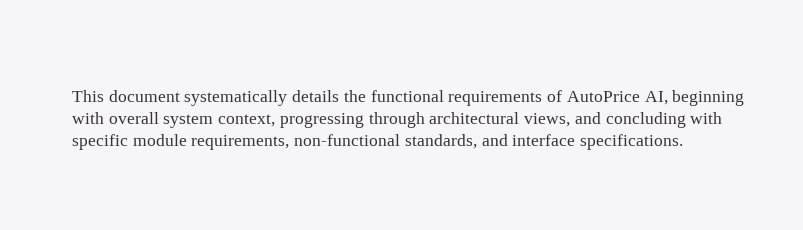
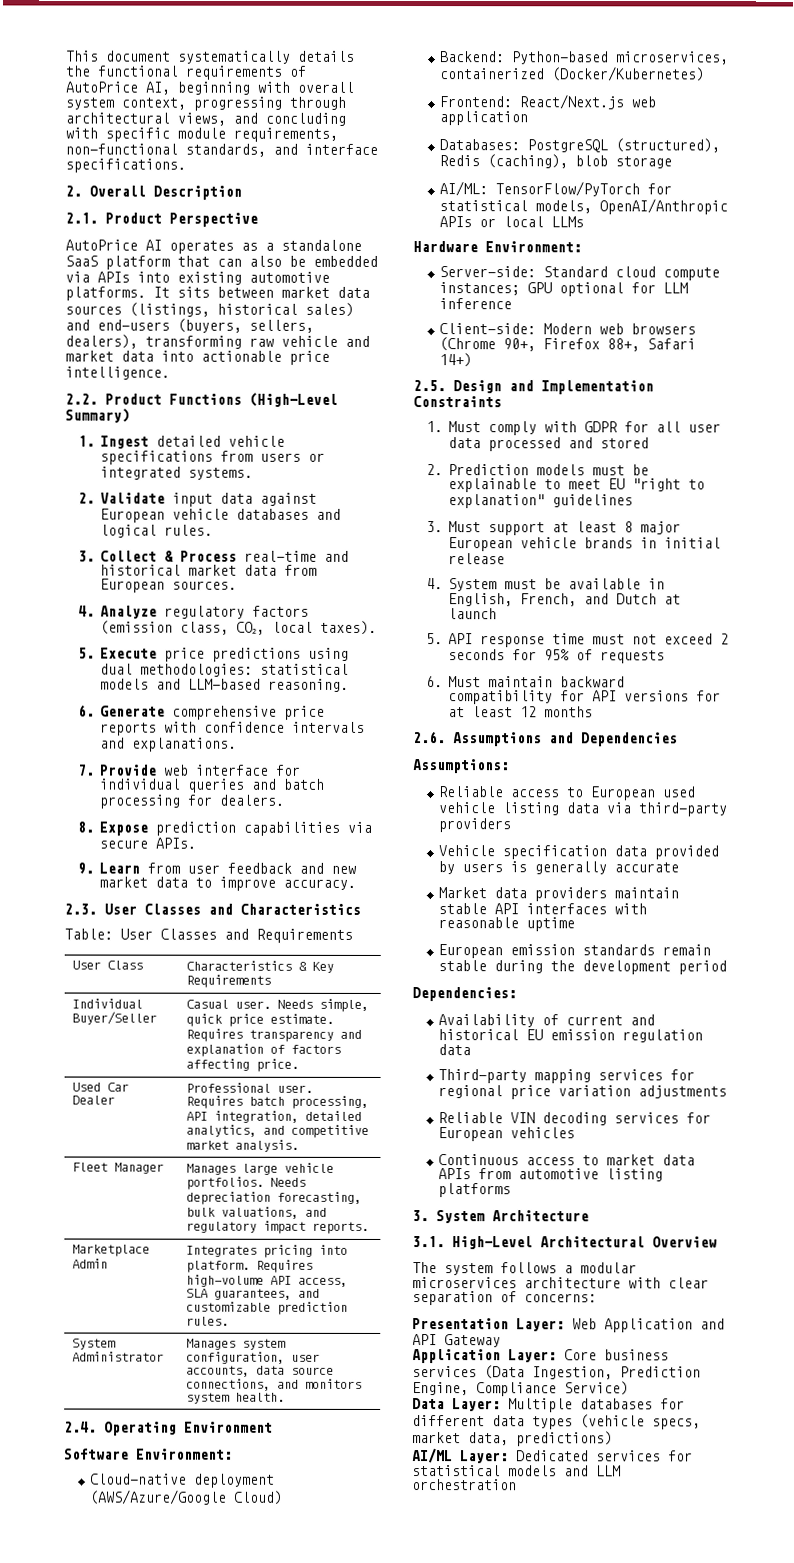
(684, 142) none -> [65,185,242,200] [65,212,258,227] [65,239,362,254] [65,255,378,270] [65,271,330,285] [65,286,370,301] [65,302,354,317] [65,318,314,333] [65,334,370,349] [65,350,330,365] [65,366,170,380] [65,392,338,407] [65,408,130,423] [78,435,285,449] [99,450,325,465] [99,466,253,480] [78,492,317,507] [99,508,341,523] [99,524,213,538] [78,550,349,562] [99,564,317,576] [99,578,237,593] [78,605,309,619] [99,620,377,635] [78,647,349,662] [99,663,349,677] [99,678,349,692] [78,704,325,720] [99,721,365,736] [99,737,237,752] [78,764,301,776] [98,778,325,793] [98,794,284,809] [77,821,372,836] [98,837,196,849] [77,862,356,875] [98,876,356,891] [64,903,361,915] [64,928,353,943] [71,960,143,970] [185,960,334,973] [185,974,271,988] [71,998,143,1009] [71,1011,157,1025] [185,998,369,1012] [185,1013,334,1027] [185,1028,362,1042] [185,1043,341,1057] [185,1058,299,1072] [71,1082,129,1092] [71,1095,115,1105] [185,1082,313,1093] [185,1095,369,1109] [185,1110,362,1123] [185,1124,369,1138] [185,1139,299,1152] [71,1162,164,1174] [185,1162,334,1175] [185,1176,306,1190] [185,1191,362,1205] [185,1206,327,1219] [185,1220,369,1234] [71,1244,150,1257] [71,1258,108,1269] [185,1244,348,1258] [185,1259,313,1273] [185,1274,348,1287] [185,1288,320,1300] [185,1301,348,1315] [185,1316,229,1326] [71,1338,116,1350] [71,1351,164,1362] [185,1338,286,1350] [185,1351,320,1364] [185,1365,334,1377] [185,1378,362,1391] [185,1392,285,1404] [64,1421,273,1436] [64,1448,233,1460] [89,1473,275,1488] [88,1489,283,1505] [439,51,729,65] [438,66,704,82] [438,94,656,110] [438,111,528,126] [438,138,720,153] [438,154,672,169] [438,181,672,197] [438,198,728,215] [438,216,584,228] [413,241,582,253] [438,266,720,281] [438,282,688,297] [438,298,512,310] [438,323,696,335] [438,337,696,352] [438,353,472,368] [413,380,654,395] [413,396,502,408] [426,421,721,436] [447,437,649,452] [426,464,649,476] [447,478,705,493] [447,494,633,509] [426,521,681,536] [447,537,721,552] [447,553,505,565] [426,578,665,592] [447,593,681,607] [447,608,497,620] [426,633,729,648] [447,649,665,664] [426,676,625,688] [447,690,721,705] [447,706,593,718] [413,731,678,747] [413,759,510,774] [437,786,695,801] [437,802,727,817] [437,818,511,833] [437,845,719,860] [437,861,679,875] [437,887,679,902] [437,903,647,915] [437,917,575,932] [437,944,711,959] [437,960,727,975] [412,987,517,1002] [437,1014,655,1028] [437,1029,703,1043] [437,1044,471,1056] [437,1069,695,1084] [437,1085,727,1100] [437,1112,711,1126] [437,1127,575,1142] [437,1154,695,1166] [437,1168,663,1182] [437,1183,511,1198] [412,1210,589,1224] [412,1236,717,1250] [412,1262,637,1276] [412,1277,709,1289] [412,1291,597,1306] [412,1318,725,1333] [412,1334,501,1348] [412,1349,669,1364] [412,1365,701,1380] [412,1381,629,1397] [412,1398,685,1413] [412,1414,701,1430] [412,1431,613,1447] [412,1448,693,1464] [412,1465,621,1477] [412,1479,517,1491] // 2. Overall Description // 2.1. Product Perspective // AutoPrice AI operates as a standalone SaaS platform that can also be embedded via APIs into existing automotive platforms. It sits between market data sources (listings, historical sales) and end-users (buyers, sellers, dealers), transforming raw vehicle and market data into actionable price intelligence. // 2.2. Product Functions (High-Level Summary) // 1. Ingest detailed vehicle specifications from users or integrated systems. // 2. Validate input data against European vehicle databases and logical rules. // 3. Collect & Process real-time and historical market data from European sources. // 4. Analyze regulatory factors (emission class, CO₂, local taxes). // 5. Execute price predictions using dual methodologies: statistical models and LLM-based reasoning. // 6. Generate comprehensive price reports with confidence intervals and explanations. // 7. Provide web interface for individual queries and batch processing for dealers. // 8. Expose prediction capabilities via secure APIs. // 9. Learn from user feedback and new market data to improve accuracy. // 2.3. User Classes and Characteristics // Table: User Classes and Requirements // User Class | Characteristics & Key Requirements // Individual Buyer/Seller | Casual user. Needs simple, quick price estimate. Requires transparency and explanation of factors affecting price. // Used Car Dealer | Professional user. Requires batch processing, API integration, detailed analytics, and competitive market analysis. // Fleet Manager | Manages large vehicle portfolios. Needs depreciation forecasting, bulk valuations, and regulatory impact reports. // Marketplace Admin | Integrates pricing into platform. Requires high-volume API access, SLA guarantees, and customizable prediction rules. // System Administrator | Manages system configuration, user accounts, data source connections, and monitors system health. // 2.4. Operating Environment // Software Environment: // Cloud-native deployment (AWS/Azure/Google Cloud) // Backend: Python-based microservices, containerized (Docker/Kubernetes) // Frontend: React/Next.js web application // Databases: PostgreSQL (structured), Redis (caching), blob storage // AI/ML: TensorFlow/PyTorch for statistical models, OpenAI/Anthropic APIs or local LLMs // Hardware Environment: // Server-side: Standard cloud compute instances; GPU optional for LLM inference // Client-side: Modern web browsers (Chrome 90+, Firefox 88+, Safari 14+) // 2.5. Design and Implementation Constraints // 1. Must comply with GDPR for all user data processed and stored // 2. Prediction models must be explainable to meet EU "right to explanation" guidelines // 3. Must support at least 8 major European vehicle brands in initial release // 4. System must be available in English, French, and Dutch at launch // 5. API response time must not exceed 2 seconds for 95% of requests // 6. Must maintain backward compatibility for API versions for at least 12 months // 2.6. Assumptions and Dependencies // Assumptions: // Reliable access to European used vehicle listing data via third-party providers // Vehicle specification data provided by users is generally accurate // Market data providers maintain stable API interfaces with reasonable uptime // European emission standards remain stable during the development period // Dependencies: // Availability of current and historical EU emission regulation data // Third-party mapping services for regional price variation adjustments // Reliable VIN decoding services for European vehicles // Continuous access to market data APIs from automotive listing platforms // 3. System Architecture // 3.1. High-Level Architectural Overview // The system follows a modular microservices architecture with clear separation of concerns: // Presentation Layer: Web Application and API Gateway // Application Layer: Core business services (Data Ingestion, Prediction Engine, Compliance Service) // Data Layer: Multiple databases for different data types (vehicle specs, market data, predictions) // AI/ML Layer: Dedicated services for statistical models and LLM orchestration

